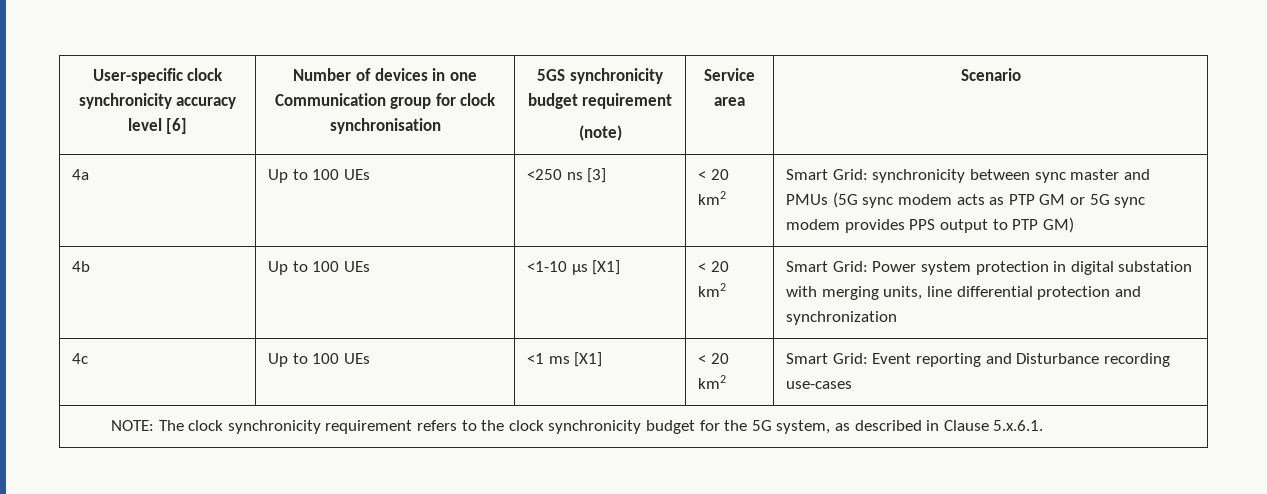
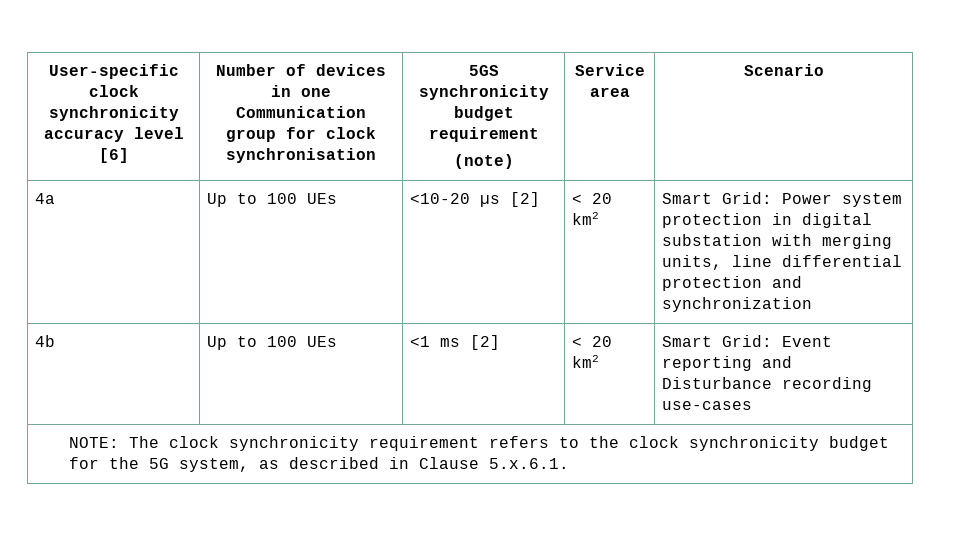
[527,168,607,183] [698,169,729,180] [698,191,727,205] [786,169,1150,183] [786,192,1146,208] [786,217,1074,233] [72,261,91,272] [268,261,371,275] [527,260,621,275] <250 ns [3] | < 20 km2 | Smart Grid: synchronicity between sync master and PMUs (5G sync modem acts as PTP GM or 5G sync modem provides PPS output to PTP GM) // 4b | Up to 100 UEs | <1-10 µs [X1] -> [409,192,540,207] <10-20 µs [2]
[72,353,89,364] 4c -> [34,335,55,347] 4b
[574,352,603,367] [X1] -> [469,335,500,350] [2]

